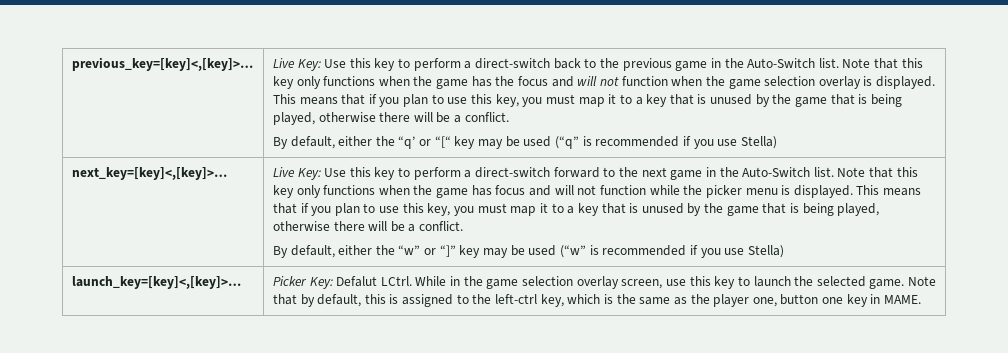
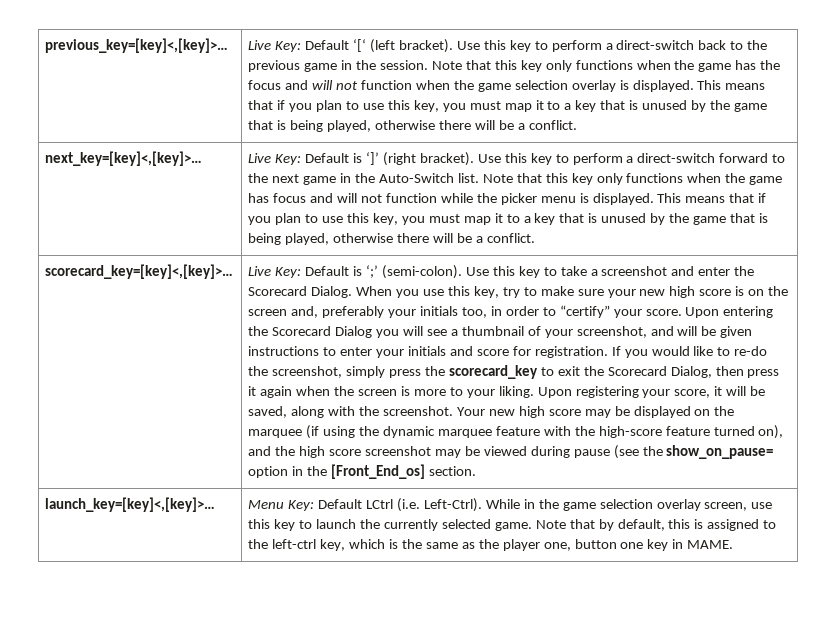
(321, 65) none -> [305,39,454,53] Default ‘[‘ (left bracket).
[747,58,839,68] Auto-Switch list. -> [380,60,429,70] session.
[272,136,777,149] [71,167,227,180] [272,167,321,180] // By default, either the “q’ or “[“ key may be used (“q” is recommended if you use Stella) // next_key=[key]<,[key]>… | Live Key: -> [45,151,203,166] [248,152,474,166] // next_key=[key]<,[key]>… | Live Key: Default is ‘]’ (right bracket).
[272,245,784,258] [71,276,241,289] [272,276,412,289] // By default, either the “w” or “]” key may be used (“w” is recommended if you use Stella) // launch_key=[key]<,[key]>… | Picker Key: Defalut LCtrl. -> [45,264,234,279] [248,265,755,279] [248,286,788,298] [248,305,774,318] [248,326,753,338] [248,346,768,358] [248,365,780,379] [248,386,766,398] [248,406,735,418] [248,425,784,439] [248,445,774,459] [248,464,477,479] [45,497,216,512] [248,498,483,512] // scorecard_key=[key]<,[key]>… | Live Key: Default is ‘;’ (semi-colon). Use this key to take a screenshot and enter the Scorecard Dialog. When you use this key, try to make sure your new high score is on the screen and, preferably your initials too, in order to “certify” your score. Upon entering the Scorecard Dialog you will see a thumbnail of your screenshot, and will be given instructions to enter your initials and score for registration. If you would like to re-do the screenshot, simply press the scorecard_key to exit the Scorecard Dialog, then press it again when the screen is more to your liking. Upon registering your score, it will be saved, along with the screenshot. Your new high score may be displayed on the marquee (if using the dynamic marquee feature with the high-score feature turned on), and the high score screenshot may be viewed during pause (see the show_on_pause= option in the [Front_End_os] section. // launch_key=[key]<,[key]>… | Menu Key: Default LCtrl (i.e. Left-Ctrl).
(814, 281) none -> [384,519,439,531] currently

